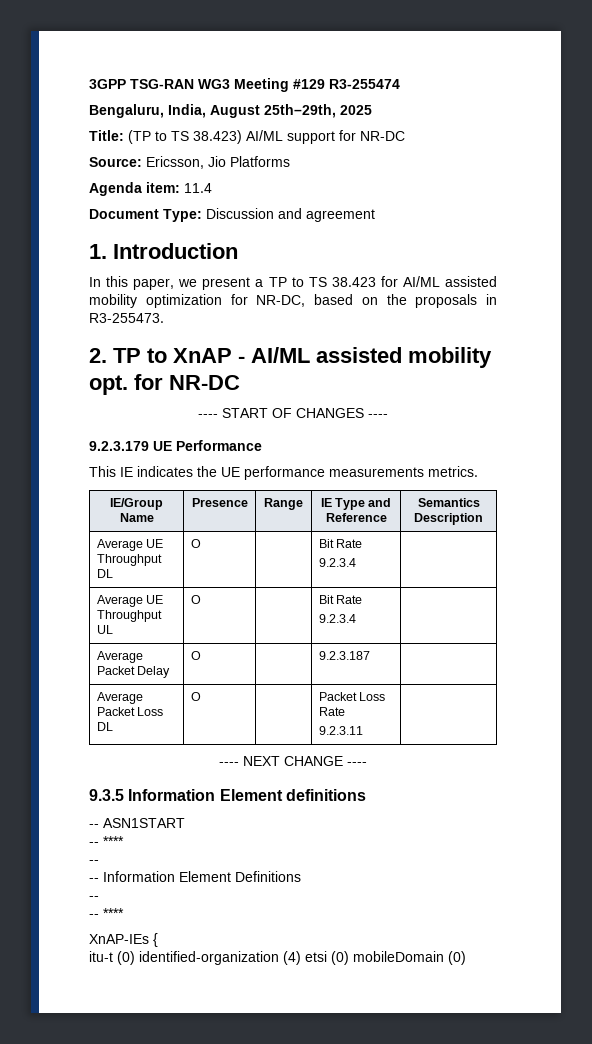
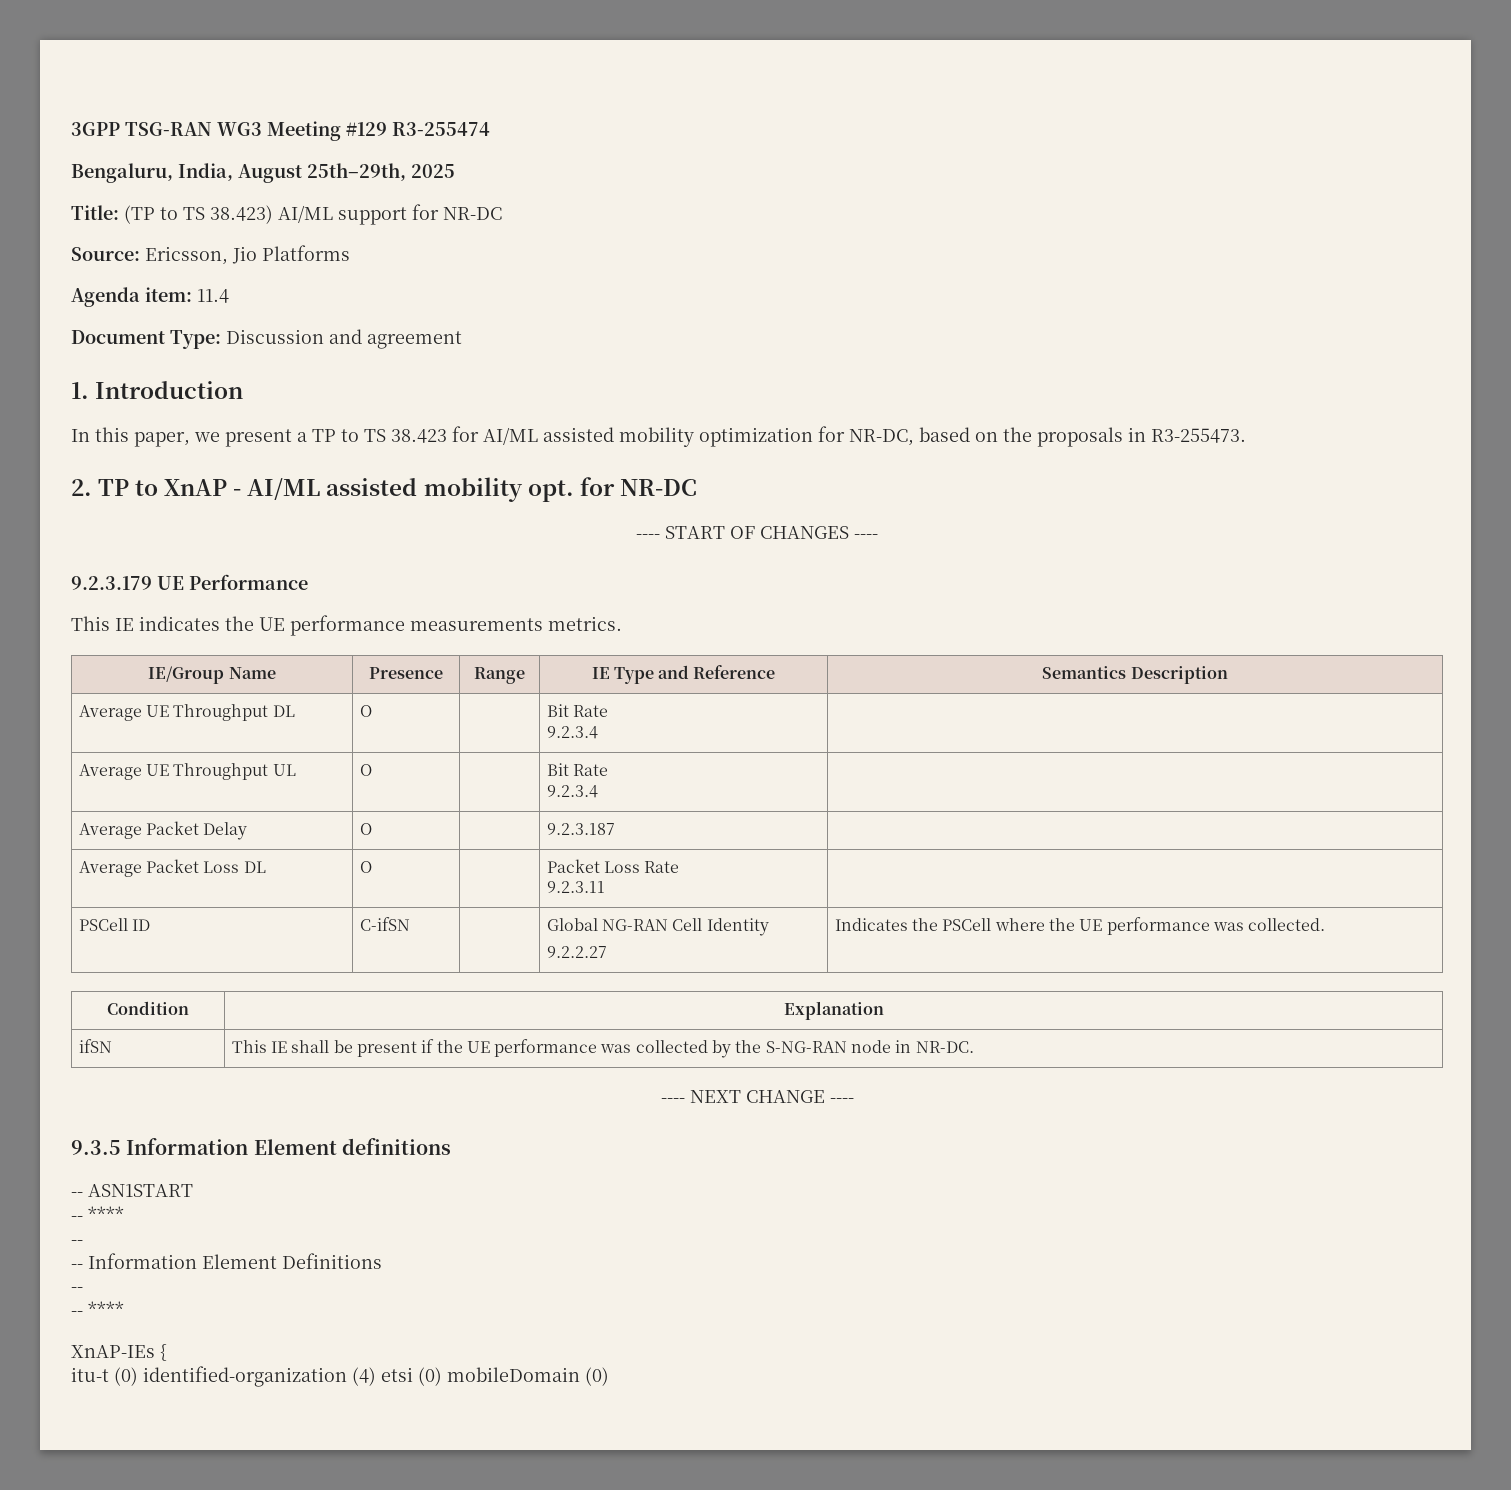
(363, 730) none -> [78,918,150,931] [359,917,410,931] [546,918,769,936] [546,946,607,958] [834,917,1326,935] [107,1001,189,1015] [783,1001,884,1020] [78,1039,112,1053] [231,1039,974,1058] // PSCell ID | C-ifSN | | Global NG-RAN Cell Identity // 9.2.2.27 | Indicates the PSCell where the UE performance was collected. // Condition | Explanation // ifSN | This IE shall be present if the UE performance was collected by the S-NG-RAN node in NR-DC.

